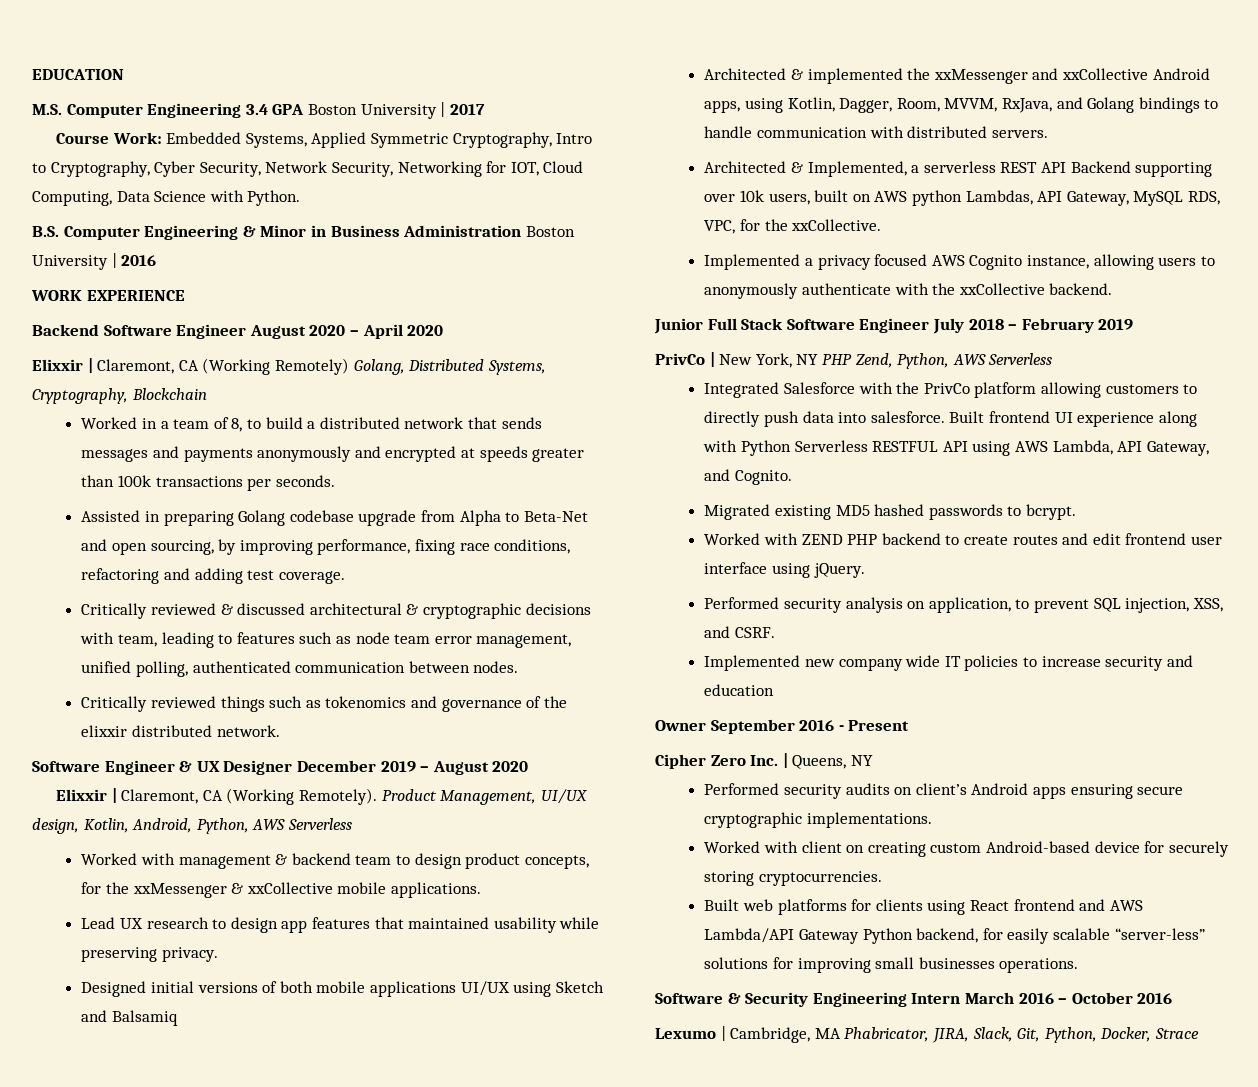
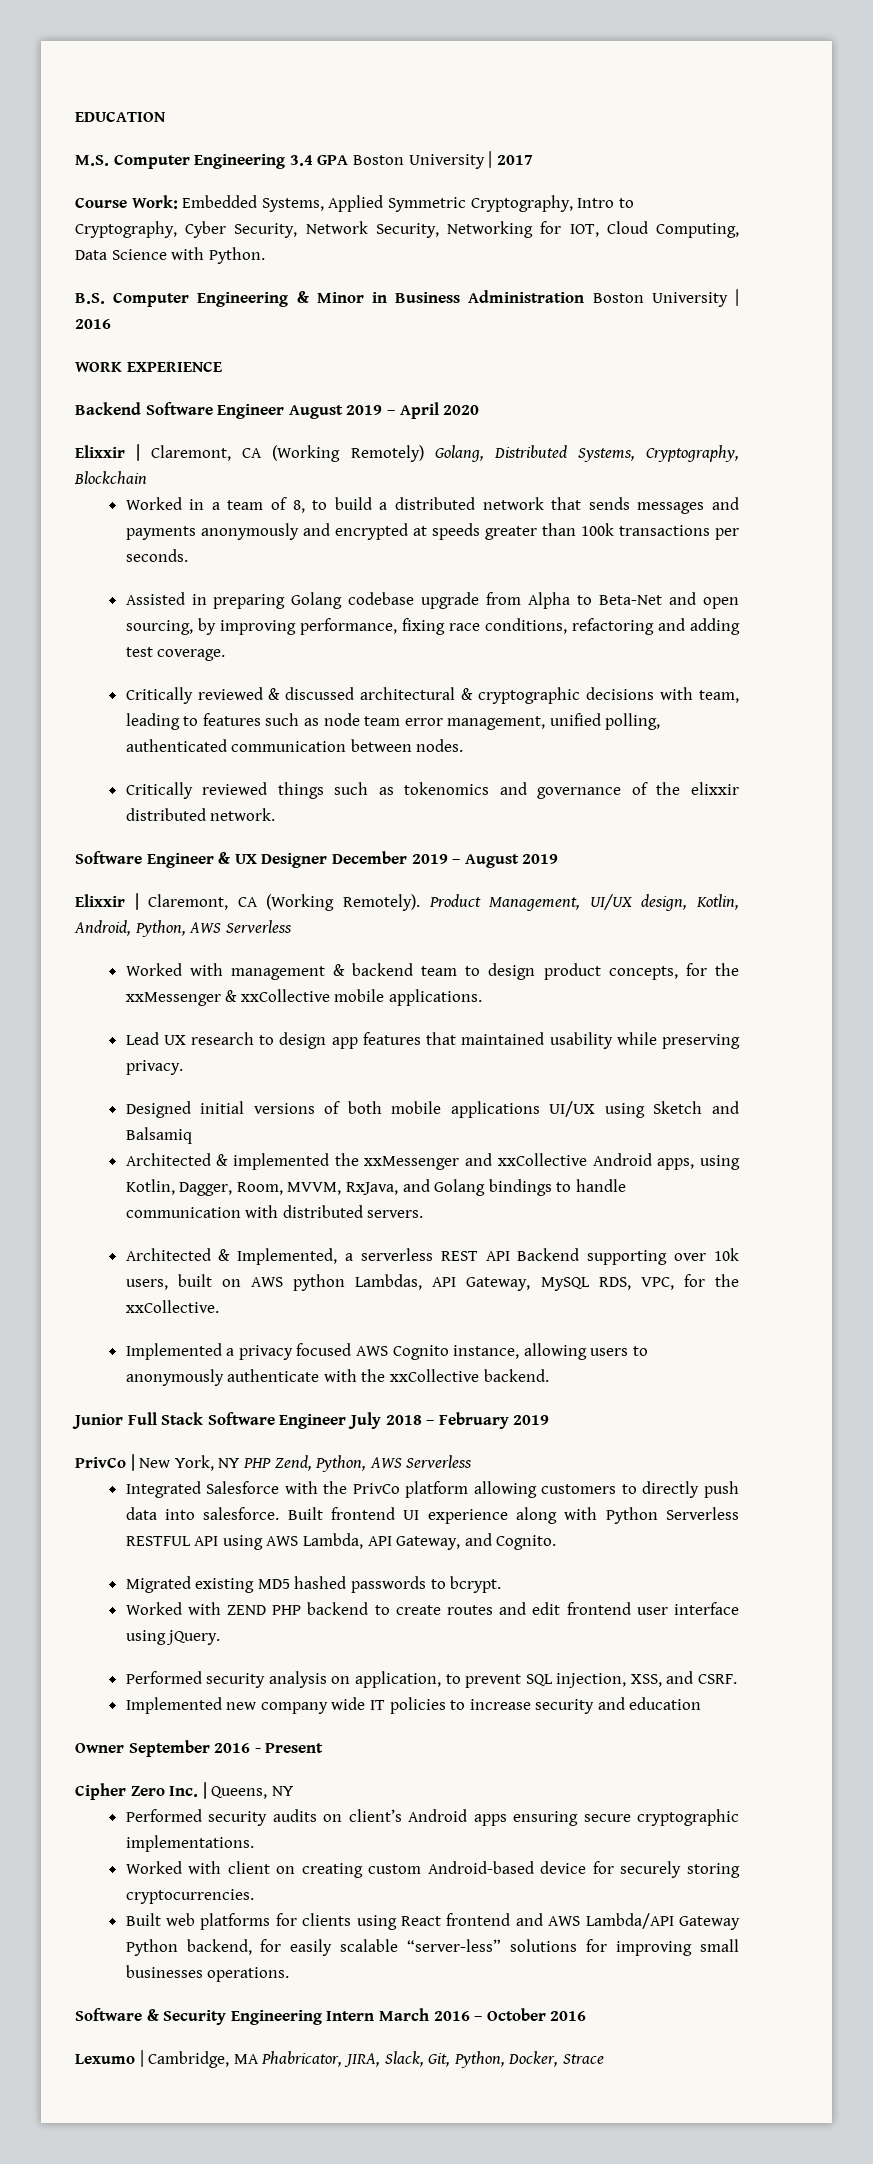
[309,325,346,336] 2020 -> [346,405,383,415] 2019
[492,761,529,772] 2020 -> [522,854,559,864] 2019

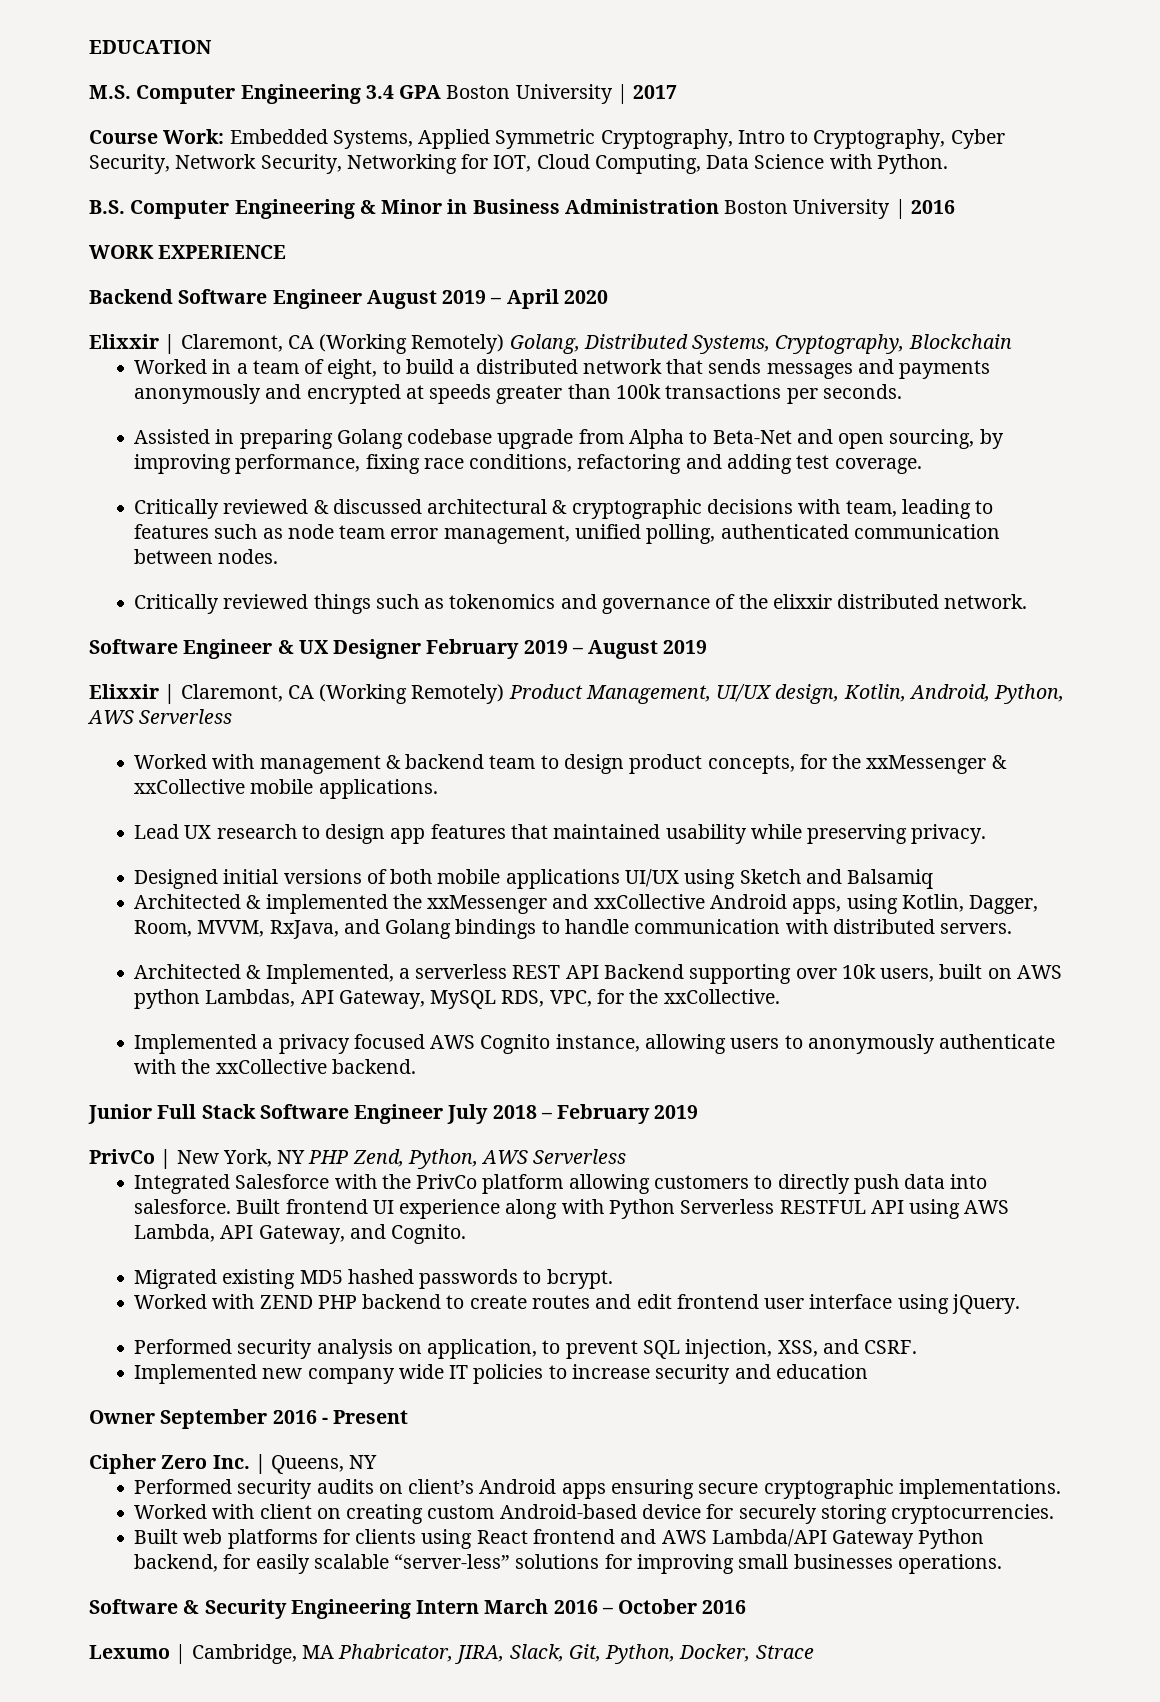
[292,500,305,513] 8, -> [327,359,378,379] eight,
[331,851,407,864] December -> [426,639,520,659] February
[343,894,420,911] Remotely). -> [411,684,505,704] Remotely)

